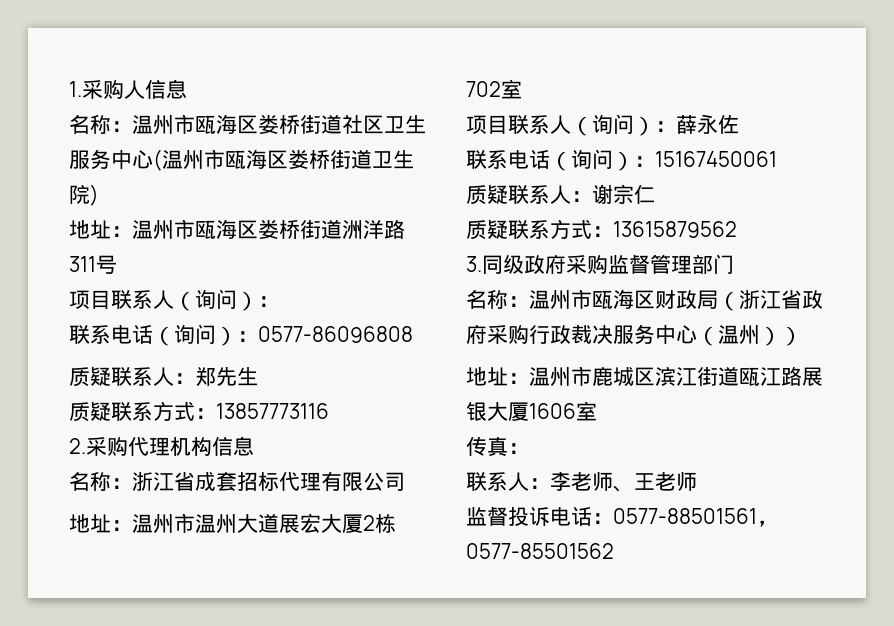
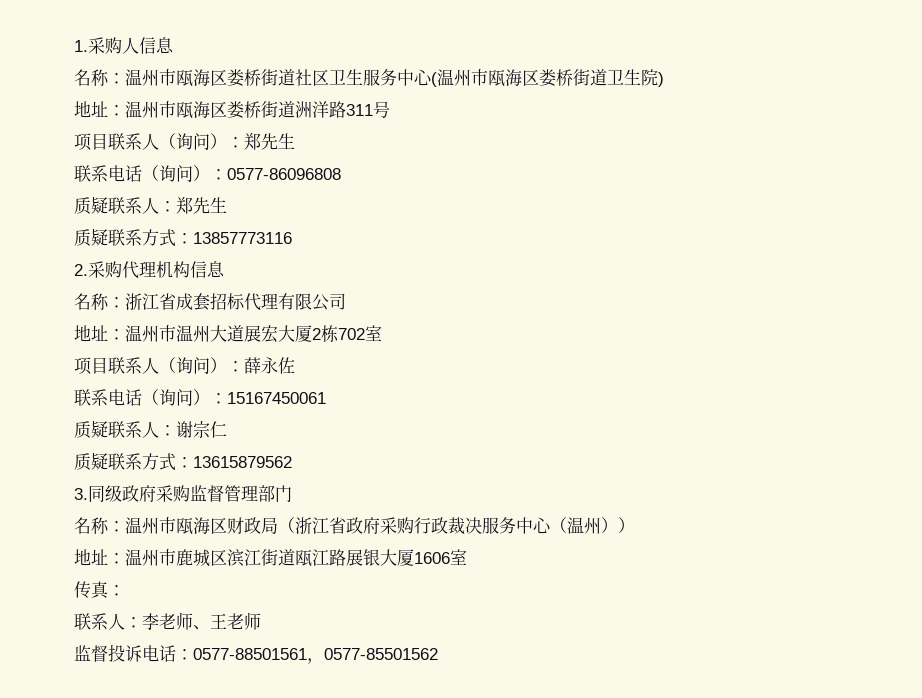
(279, 301) none -> [244,133,295,150] 郑先生

